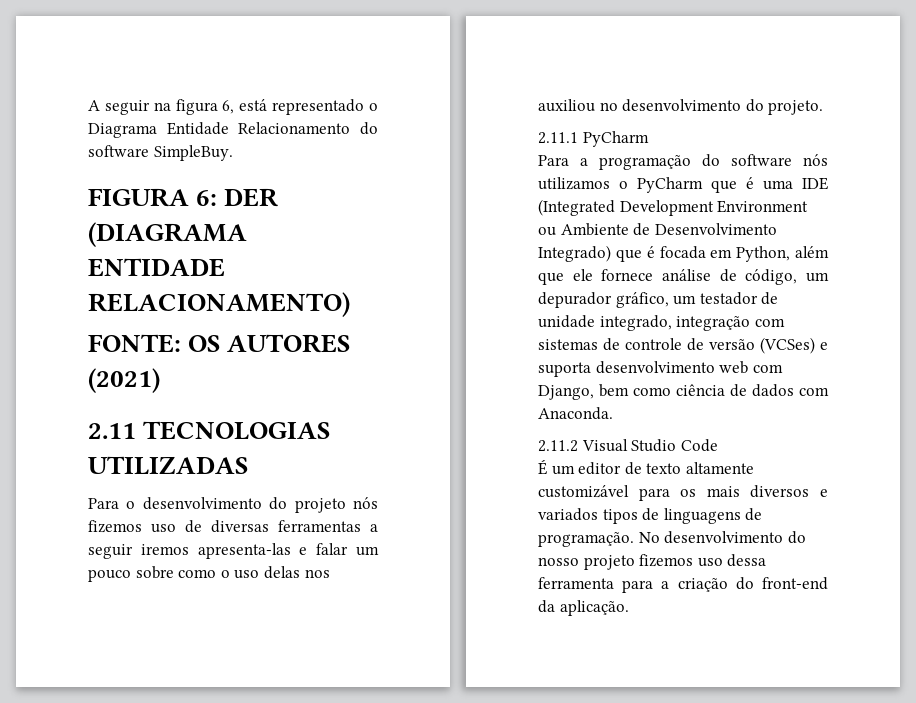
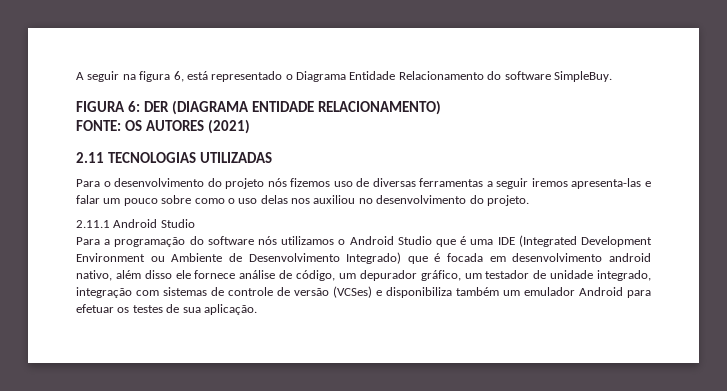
[582,131,649,147] PyCharm -> [113,219,195,228] Android Studio
[637,177,703,193] PyCharm -> [349,236,432,245] Android Studio
[736,246,829,262] [538,272,564,285] Python, além que -> [512,253,651,262] [76,270,172,281] desenvolvimento android nativo, além disso
[538,361,783,377] [538,384,829,400] [538,407,613,420] [538,439,718,452] [538,459,754,475] [538,485,828,501] [538,508,763,524] [538,531,806,547] [538,554,767,570] [538,577,828,593] [538,600,555,613] suporta desenvolvimento web com Django, bem como ciência de dados com Anaconda. // 2.11.2 Visual Studio Code // É um editor de texto altamente customizável para os mais diversos e variados tipos de linguagens de programação. No desenvolvimento do nosso projeto fizemos uso dessa ferramenta para a criação do front-end da -> [386,287,651,298] [76,304,201,313] disponibiliza também um emulador Android para efetuar os testes de sua

